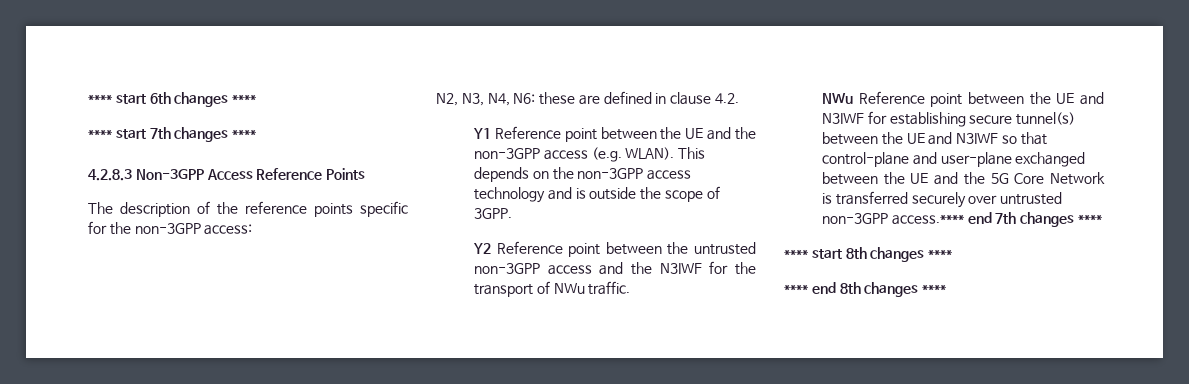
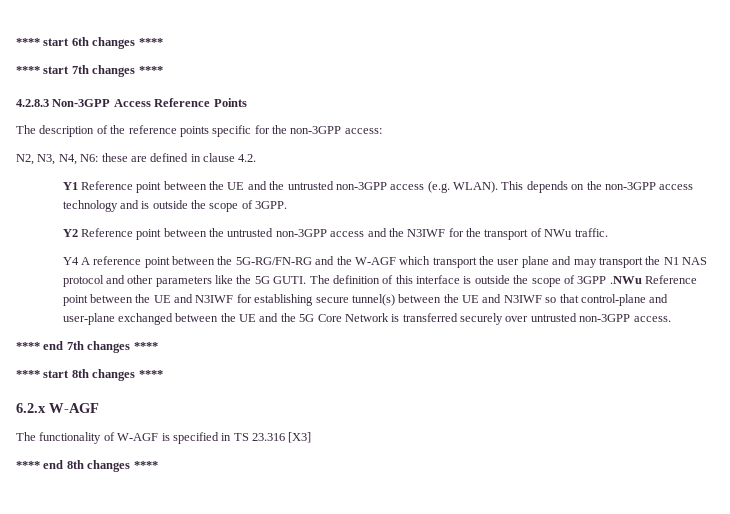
(756, 133) none -> [287,181,334,190] untrusted
[821,93,853,104] NWu -> [62,256,708,268] [62,275,642,287] Y4 A reference point between the 5G-RG/FN-RG and the W-AGF which transport the user plane and may transport the N1 NAS protocol and other parameters like the 5G GUTI. The definition of this interface is outside the scope of 3GPP .NWu
[891,214,964,225] access.**** -> [633,316,671,322] [16,342,40,350] access. // ****
(953, 253) none -> [16,403,99,413] [16,432,312,444] // 6.2.x W-AGF // The functionality of W-AGF is specified in TS 23.316 [X3]

